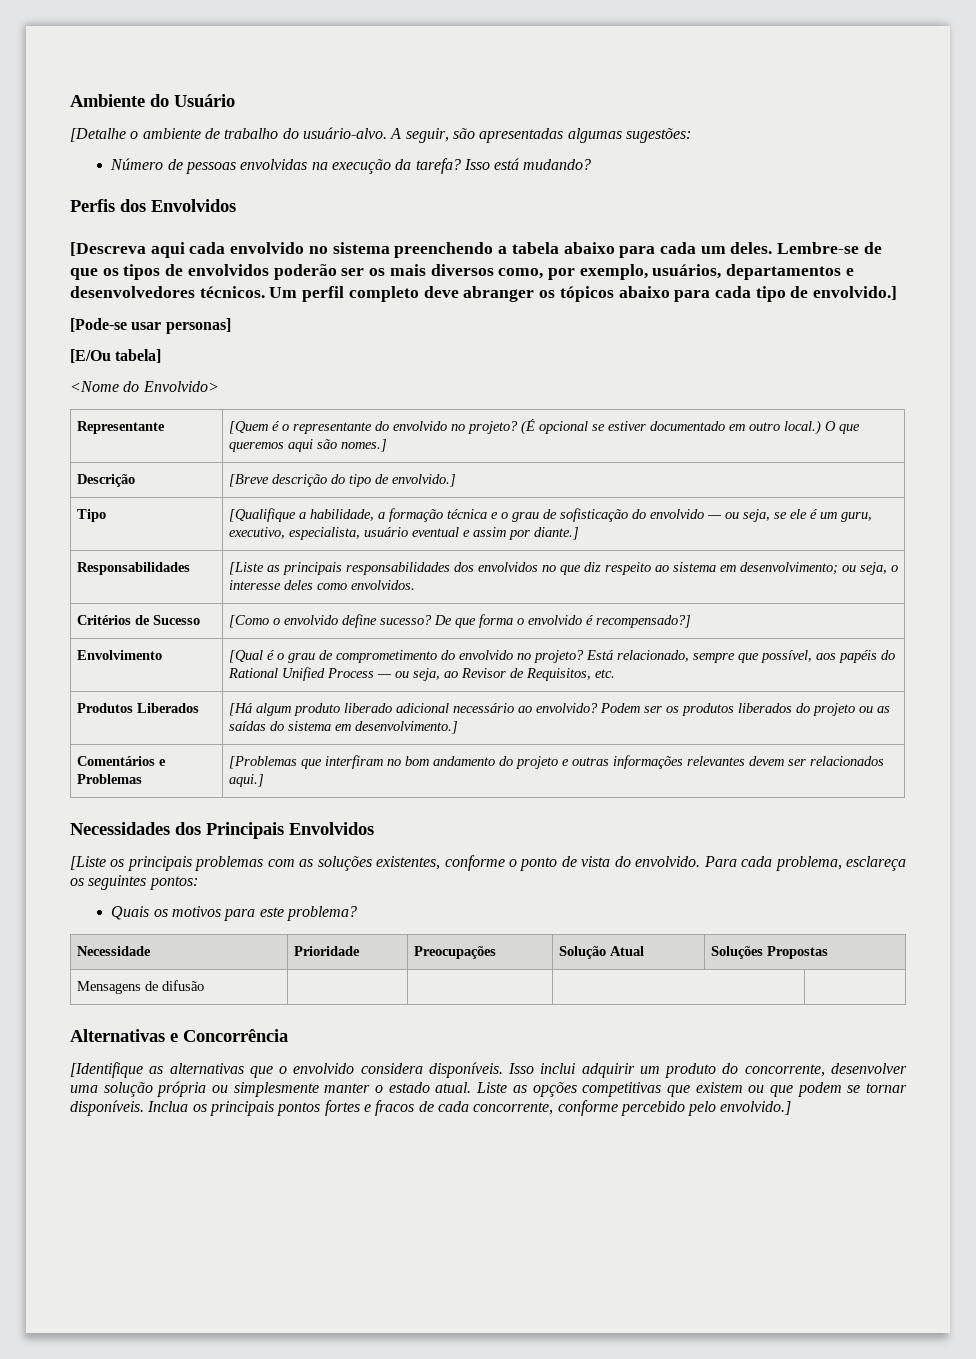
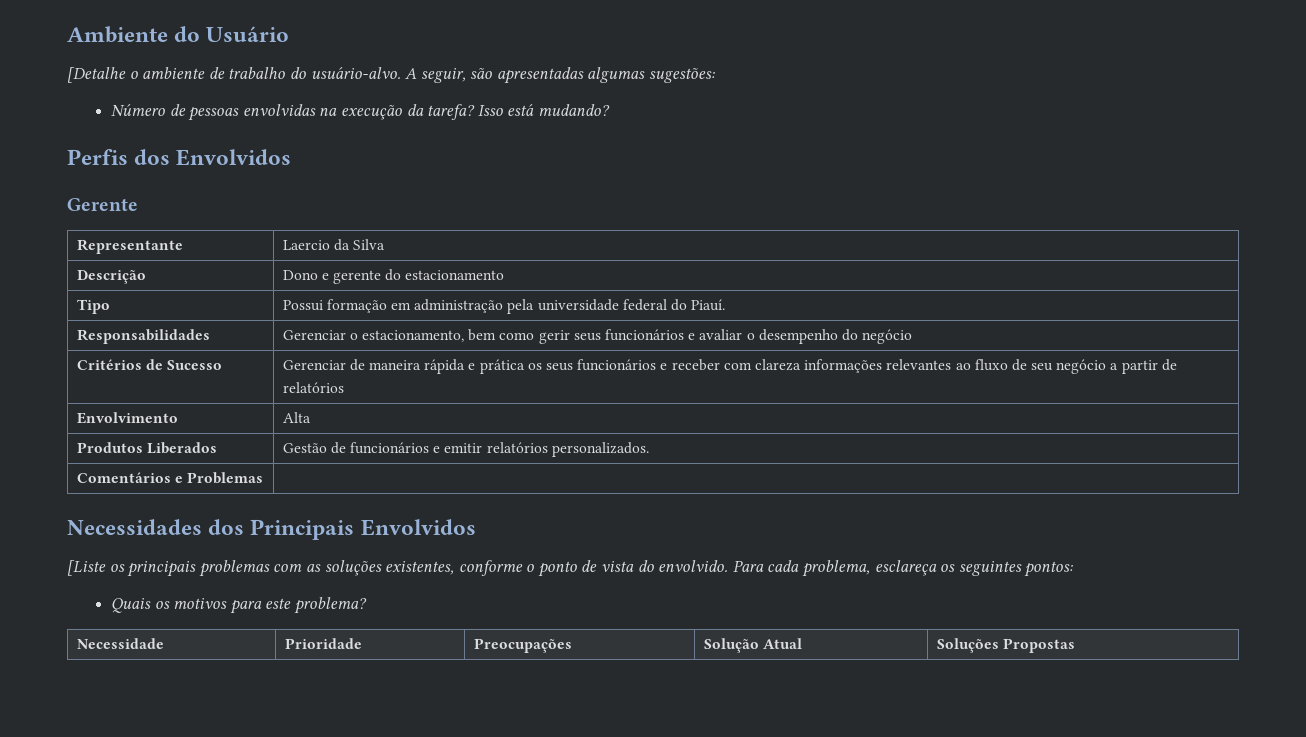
[70,242,882,258] [70,264,854,280] [70,286,898,302] [70,318,231,334] [70,349,162,363] [70,381,219,392] [76,421,165,434] [228,419,860,435] [228,439,387,452] [76,474,135,487] [228,474,456,487] [76,509,106,522] [228,508,872,522] [228,527,579,540] [76,562,190,575] [228,562,898,575] [228,580,415,590] [76,615,200,625] [228,614,691,628] [76,650,162,660] [228,650,895,663] [227,667,615,681] [76,703,199,713] [228,703,890,716] [228,721,458,734] [76,756,166,766] [76,774,142,784] [228,755,884,769] [228,774,264,787] [Descreva aqui cada envolvido no sistema preenchendo a tabela abaixo para cada um deles. Lembre-se de que os tipos de envolvidos poderão ser os mais diversos como, por exemplo, usuários, departamentos e desenvolvedores técnicos. Um perfil completo deve abranger os tópicos abaixo para cada tipo de envolvido.] // [Pode-se usar personas] // [E/Ou tabela] // <Nome do Envolvido> // Representante | [Quem é o representante do envolvido no projeto? (É opcional se estiver documentado em outro local.) O que queremos aqui são nomes.] // Descrição | [Breve descrição do tipo de envolvido.] // Tipo | [Qualifique a habilidade, a formação técnica e o grau de sofisticação do envolvido — ou seja, se ele é um guru, executivo, especialista, usuário eventual e assim por diante.] // Responsabilidades | [Liste as principais responsabilidades dos envolvidos no que diz respeito ao sistema em desenvolvimento; ou seja, o interesse deles como envolvidos. // Critérios de Sucesso | [Como o envolvido define sucesso? De que forma o envolvido é recompensado?] // Envolvimento | [Qual é o grau de comprometimento do envolvido no projeto? Está relacionado, sempre que possível, aos papéis do Rational Unified Process — ou seja, ao Revisor de Requisitos, etc. // Produtos Liberados | [Há algum produto liberado adicional necessário ao envolvido? Podem ser os produtos liberados do projeto ou as saídas do sistema em desenvolvimento.] // Comentários e Problemas | [Problemas que interfiram no bom andamento do projeto e outras informações relevantes devem ser relacionados aqui.] -> [67,198,138,211] [76,239,183,254] [282,239,386,251] [76,270,146,284] [282,269,505,284] [76,299,110,314] [282,299,726,314] [76,329,210,344] [282,329,913,344] [76,359,223,370] [282,359,1177,374] [282,382,344,393] [76,412,178,424] [282,412,311,423] [76,442,217,454] [282,442,649,457] [76,472,264,484] Gerente // Representante | Laercio da Silva // Descrição | Dono e gerente do estacionamento // Tipo | Possui formação em administração pela universidade federal do Piauí. // Responsabilidades | Gerenciar o estacionamento, bem como gerir seus funcionários e avaliar o desempenho do negócio // Critérios de Sucesso | Gerenciar de maneira rápida e prática os seus funcionários e receber com clareza informações relevantes ao fluxo de seu negócio a partir de relatórios // Envolvimento | Alta // Produtos Liberados | Gestão de funcionários e emitir relatórios personalizados. // Comentários e Problemas |
[76,980,204,994] [70,1029,288,1042] [70,1062,907,1078] [70,1081,908,1097] [70,1100,792,1116] // Mensagens de difusão | | | | // Alternativas e Concorrência // [Identifique as alternativas que o envolvido considera disponíveis. Isso inclui adquirir um produto do concorrente, desenvolver uma solução própria ou simplesmente manter o estado atual. Liste as opções competitivas que existem ou que podem se tornar disponíveis. Inclua os principais pontos fortes e fracos de cada concorrente, conforme percebido pelo envolvido.] -> (1075, 645) none

